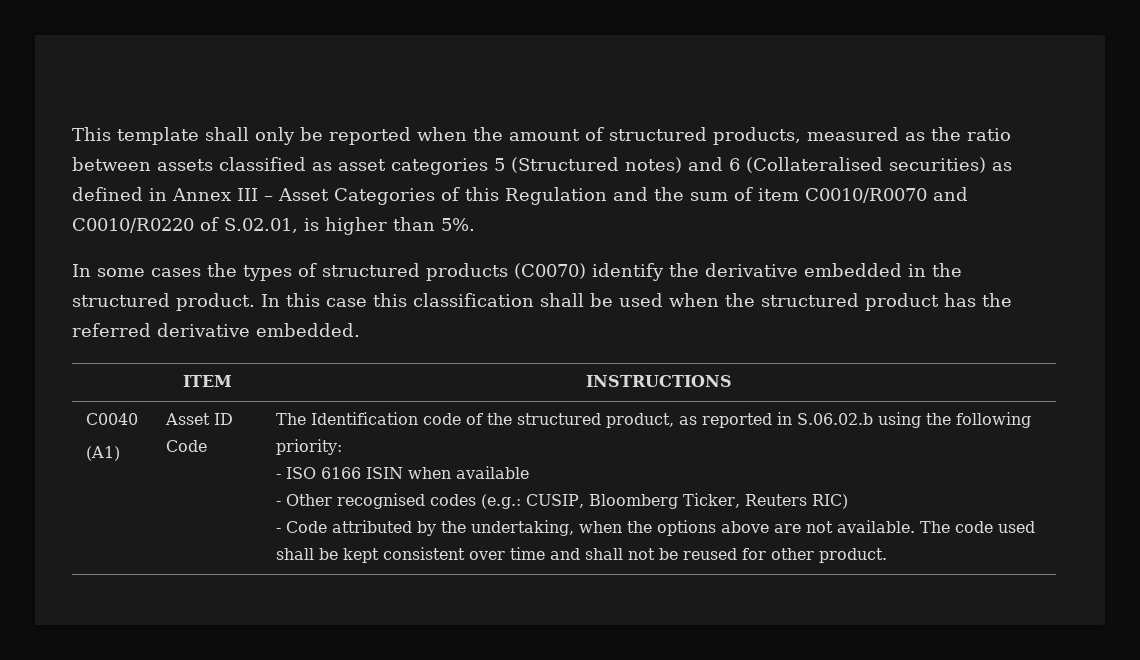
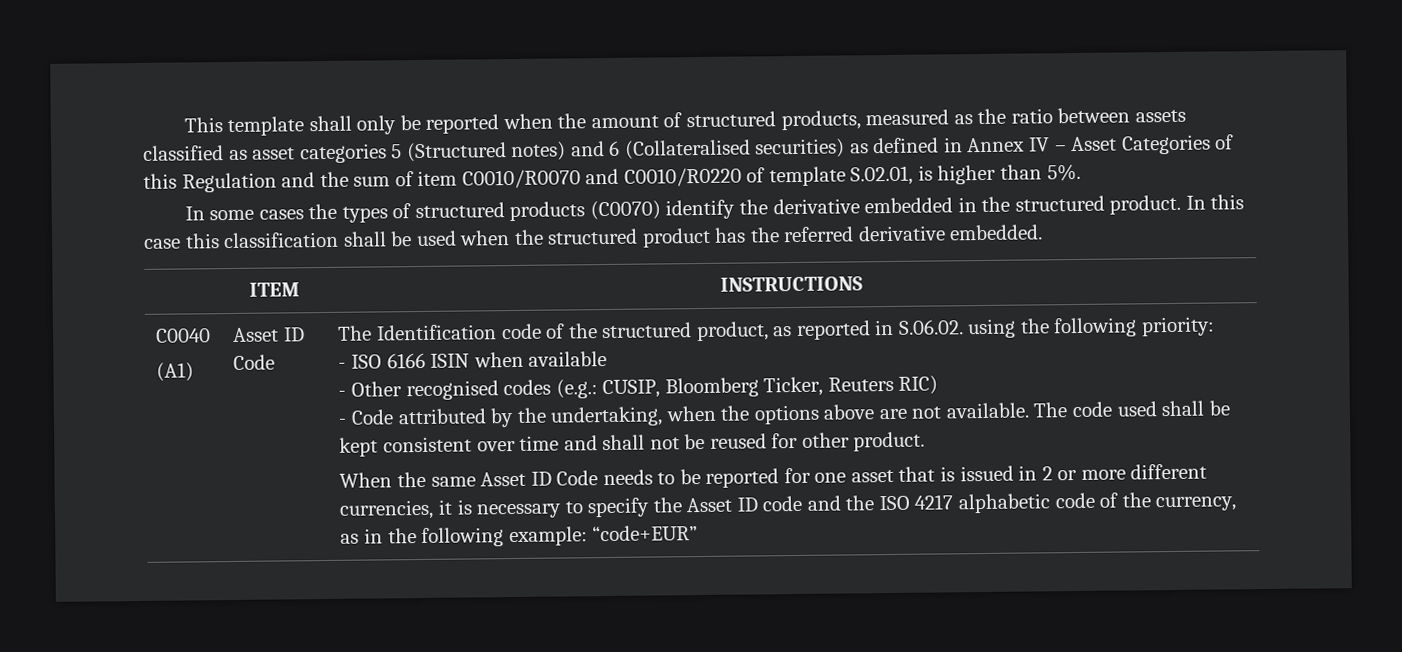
[237,188,258,201] III -> [1029,137,1051,152] IV
(219, 224) none -> [768,166,846,187] template
[796,413,873,425] S.06.02.b -> [897,319,964,335] S.06.02.
(887, 555) none -> [339,463,1208,488] [339,492,1237,520] [340,525,699,547] // When the same Asset ID Code needs to be reported for one asset that is issued in 2 or more different currencies, it is necessary to specify the Asset ID code and the ISO 4217 alphabetic code of the currency, as in the following example: “code+EUR”

